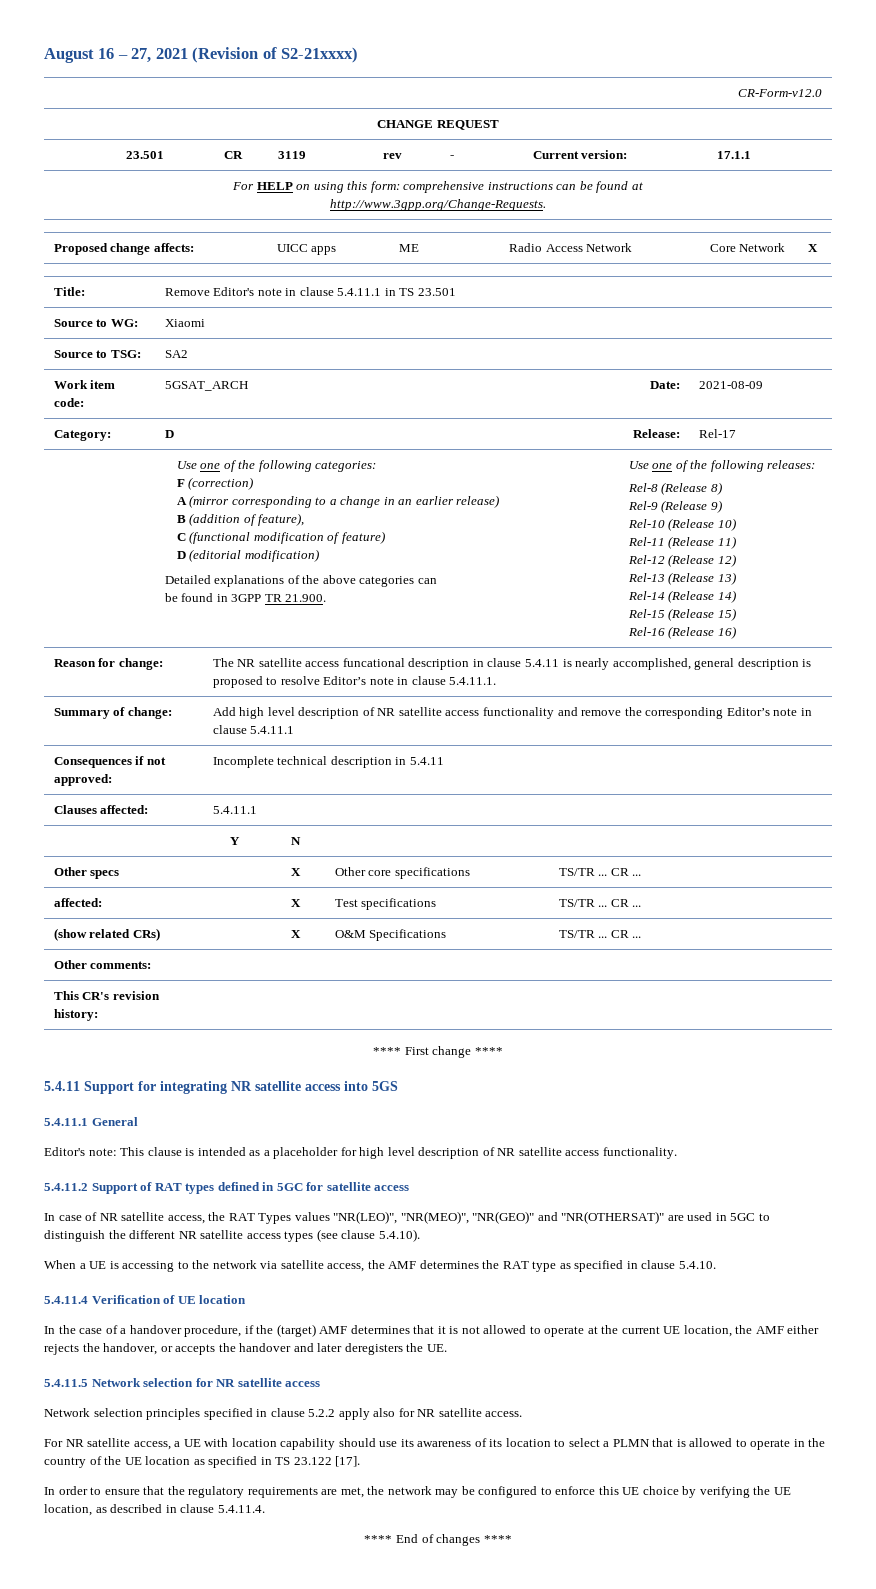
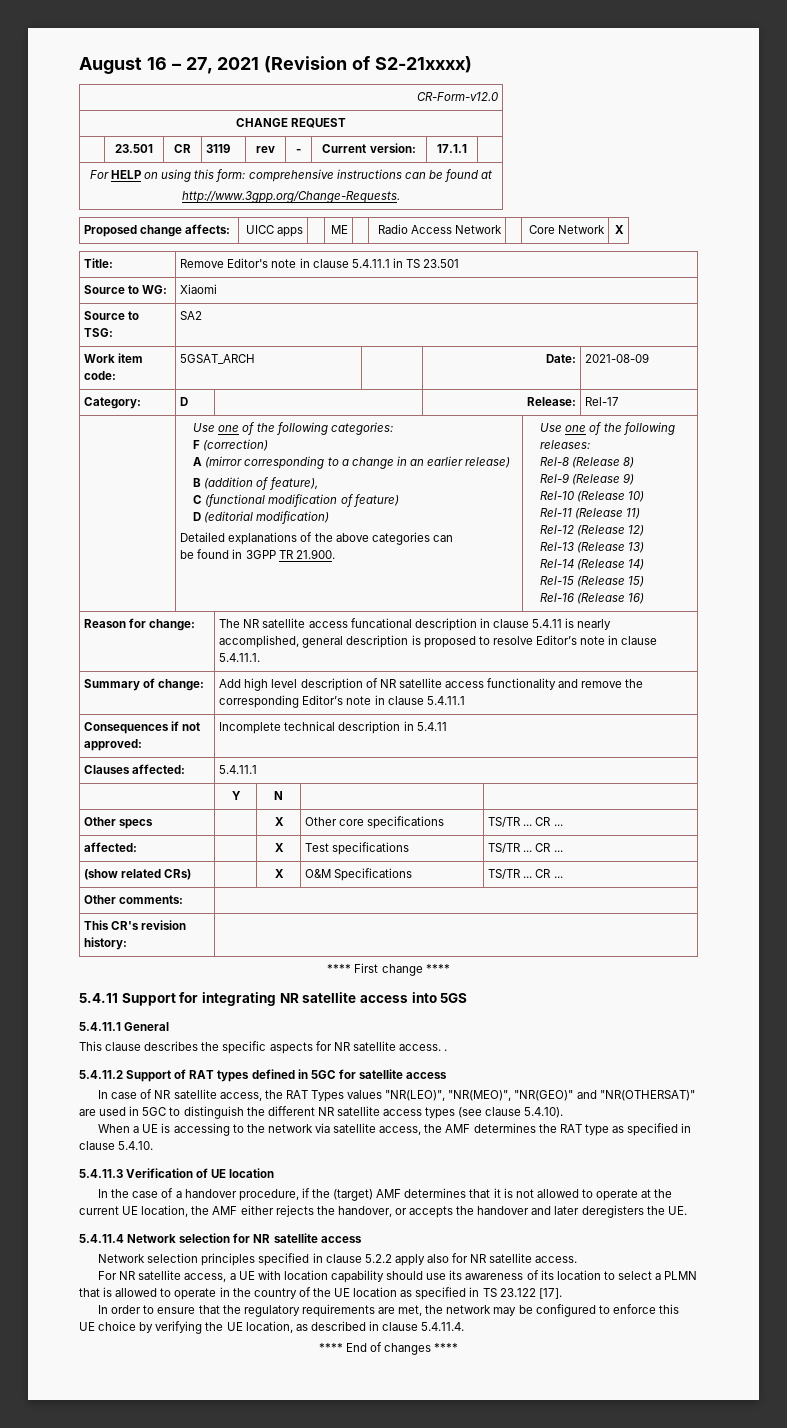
[44,1147,677,1159] Editor's note: This clause is intended as a placeholder for high level description of NR satellite access functionality. -> [79,1041,448,1054] This clause describes the specific aspects for NR satellite access. .
[44,1296,88,1304] 5.4.11.4 -> [79,1169,123,1178] 5.4.11.3
[44,1379,88,1387] 5.4.11.5 -> [79,1234,124,1243] 5.4.11.4

